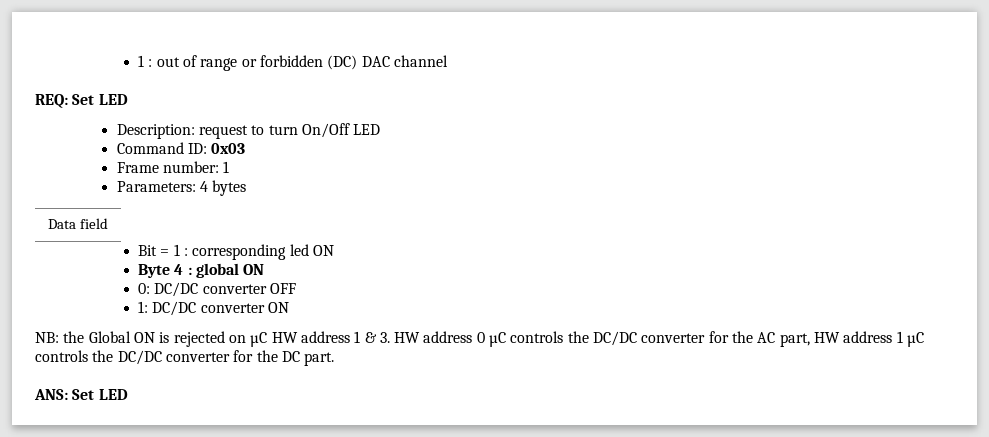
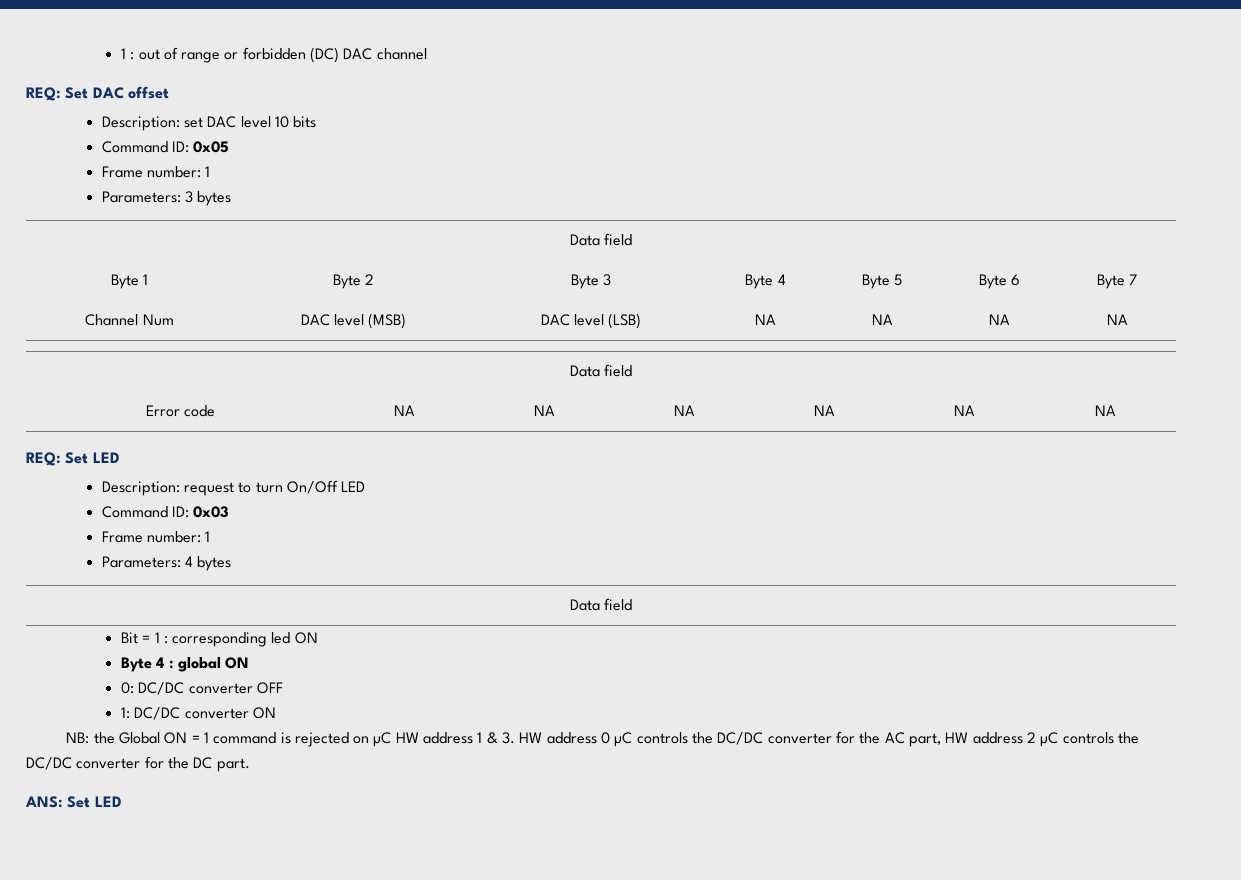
(448, 61) none -> [26,86,169,101] [101,116,317,131] [101,141,230,153] [101,166,211,178] [101,191,232,206] [569,233,633,246] [110,274,149,289] [332,274,375,289] [570,274,612,289] [745,274,786,289] [861,274,903,289] [978,274,1021,289] [1096,274,1138,289] [85,314,174,326] [300,313,407,329] [540,313,642,329] [755,314,776,325] [871,314,893,325] [989,314,1010,325] [1106,314,1128,325] [569,364,633,377] [145,405,216,417] [394,405,415,416] [534,405,555,416] [674,405,695,416] [814,405,835,416] [954,405,975,416] [1094,405,1116,416] // REQ: Set DAC offset // Description: set DAC level 10 bits // Command ID: 0x05 // Frame number: 1 // Parameters: 3 bytes // Data field // Byte 1 | Byte 2 | Byte 3 | Byte 4 | Byte 5 | Byte 6 | Byte 7 // Channel Num | DAC level (MSB) | DAC level (LSB) | NA | NA | NA | NA // Data field // Error code | NA | NA | NA | NA | NA | NA
(155, 337) none -> [191,732,277,744] = 1 command
[896,331,903,343] 1 -> [1026,732,1036,743] 2

